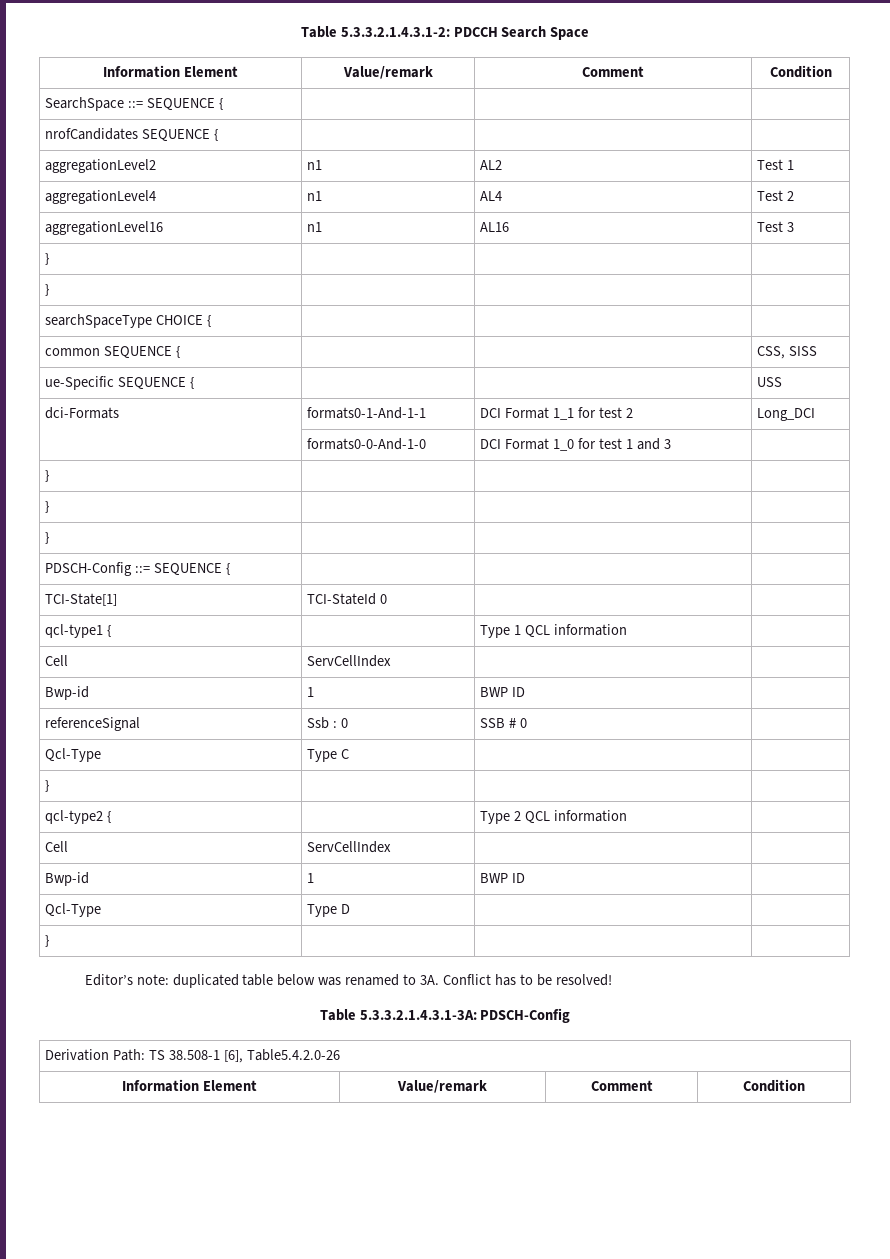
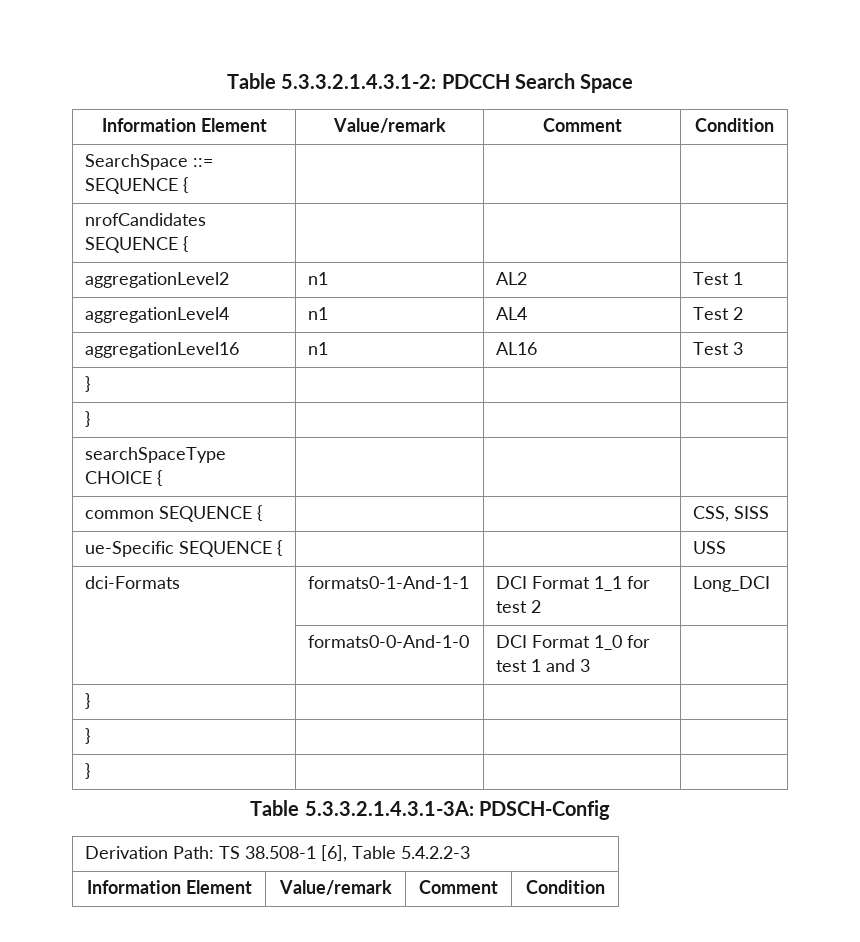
[45,562,231,576] [45,593,118,606] [307,593,388,605] [45,624,112,638] [480,624,628,638] [45,655,69,666] [307,655,392,667] [45,686,90,700] [307,687,315,697] [480,687,526,697] [45,717,141,731] [307,717,349,729] [480,718,528,728] [45,748,102,762] [307,749,350,762] [45,780,50,792] [45,810,112,824] [480,810,628,824] [45,841,69,852] [307,841,392,853] [45,872,90,886] [307,873,315,883] [480,873,526,883] [45,903,102,917] [307,904,351,917] [45,935,50,947] [84,974,612,988] // PDSCH-Config ::= SEQUENCE { | | | // TCI-State[1] | TCI-StateId 0 | | // qcl-type1 { | | Type 1 QCL information | // Cell | ServCellIndex | | // Bwp-id | 1 | BWP ID | // referenceSignal | Ssb : 0 | SSB # 0 | // Qcl-Type | Type C | | // } | | | // qcl-type2 { | | Type 2 QCL information | // Cell | ServCellIndex | | // Bwp-id | 1 | BWP ID | // Qcl-Type | Type D | | // } | | | // Editor’s note: duplicated table below was renamed to 3A. Conflict has to be resolved! -> (91, 771) none
[247,1049,341,1061] Table5.4.2.0-26 -> [352,846,471,859] Table 5.4.2.2-3

